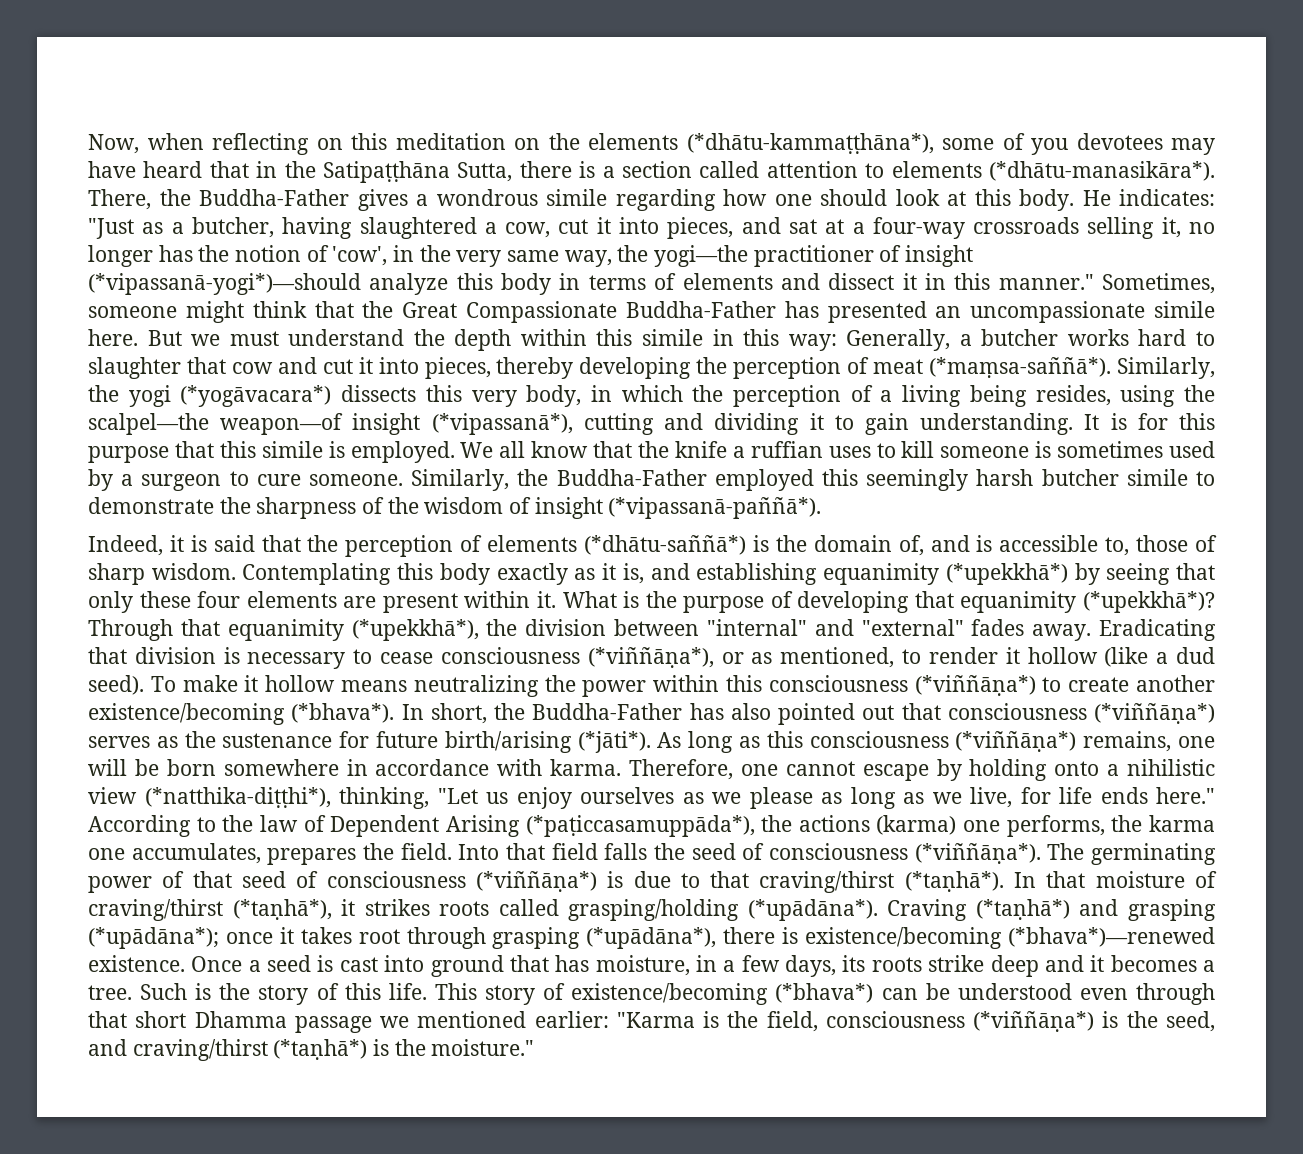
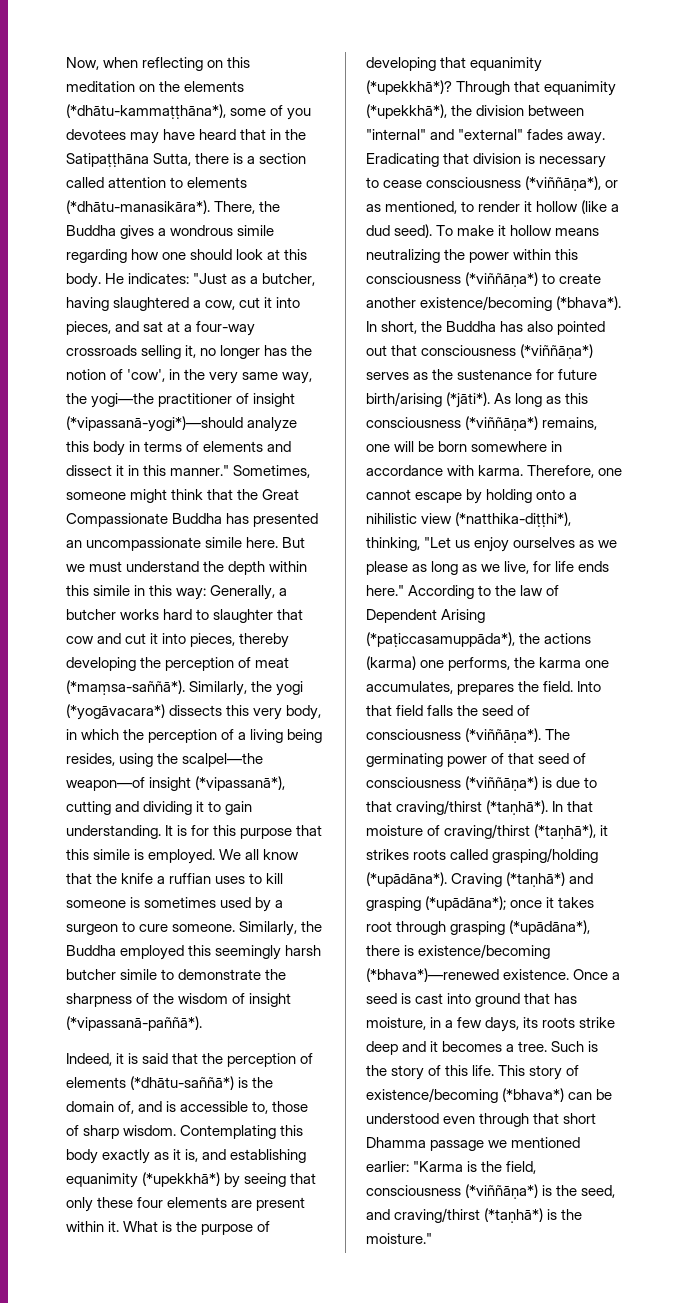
[199,189,349,206] Buddha-Father -> [66,225,116,236] Buddha
[625,301,776,318] Buddha-Father -> [172,513,223,524] Buddha
[556,469,707,486] Buddha-Father -> [66,945,116,956] Buddha
[532,703,683,720] Buddha-Father -> [446,321,497,332] Buddha

